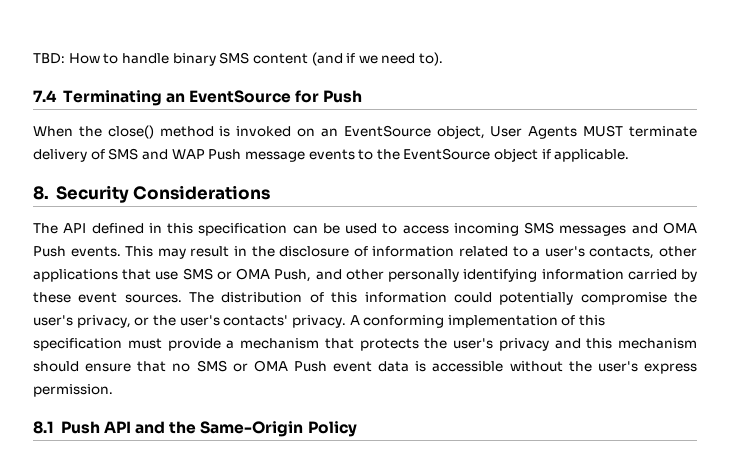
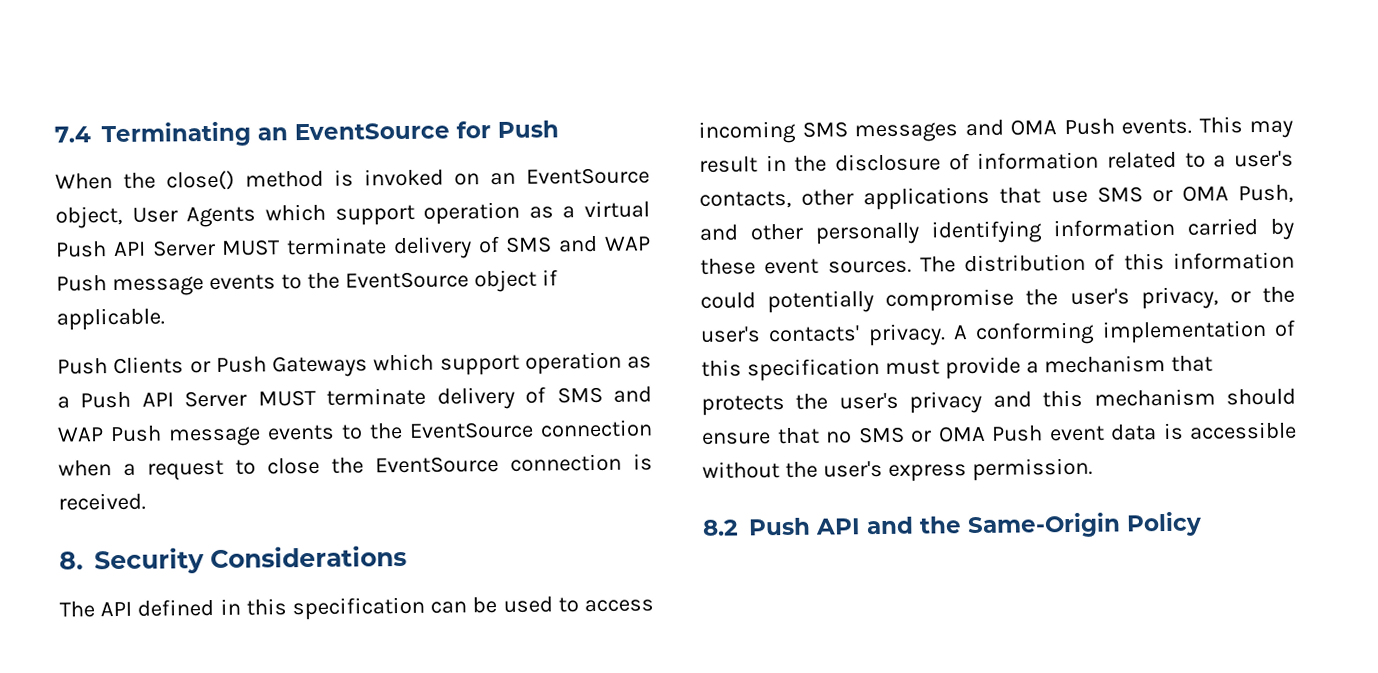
[33,52,444,66] TBD: How to handle binary SMS content (and if we need to). // -> (54, 134) none
(578, 132) none -> [264,200,650,226] [55,239,216,258] which support operation as a virtual Push API Server
(630, 155) none -> [57,351,652,378] [57,386,652,410] [57,419,653,447] [58,453,653,481] [58,492,146,511] // Push Clients or Push Gateways which support operation as a Push API Server MUST terminate delivery of SMS and WAP Push message events to the EventSource connection when a request to close the EventSource connection is received.
[33,421,54,434] 8.1 -> [702,519,739,536] 8.2

